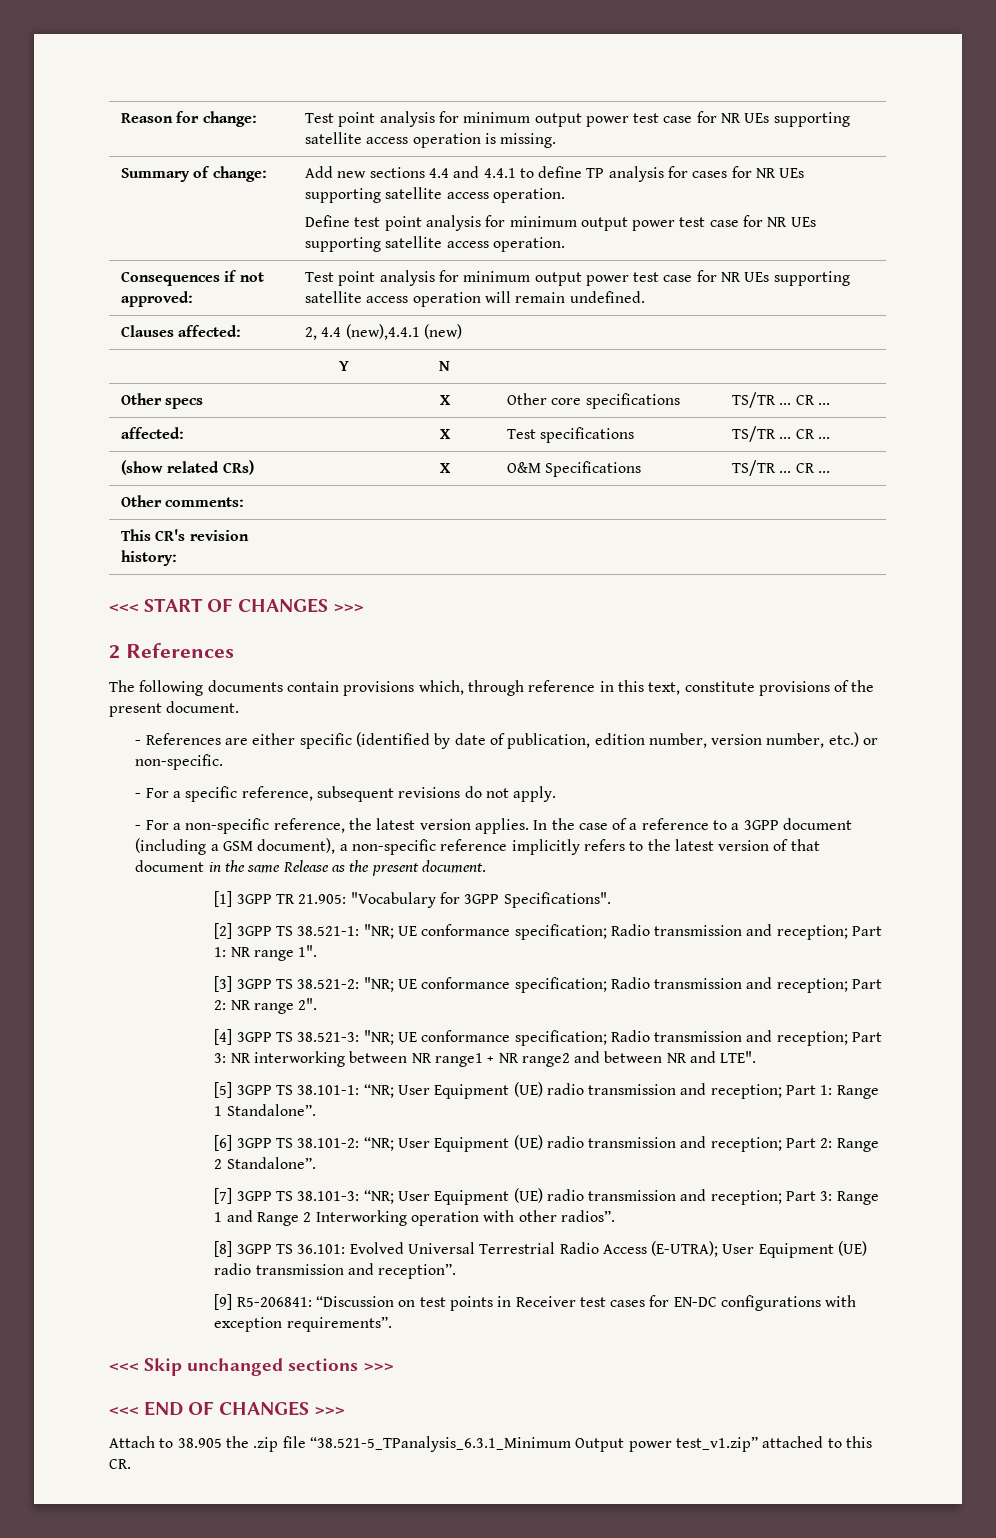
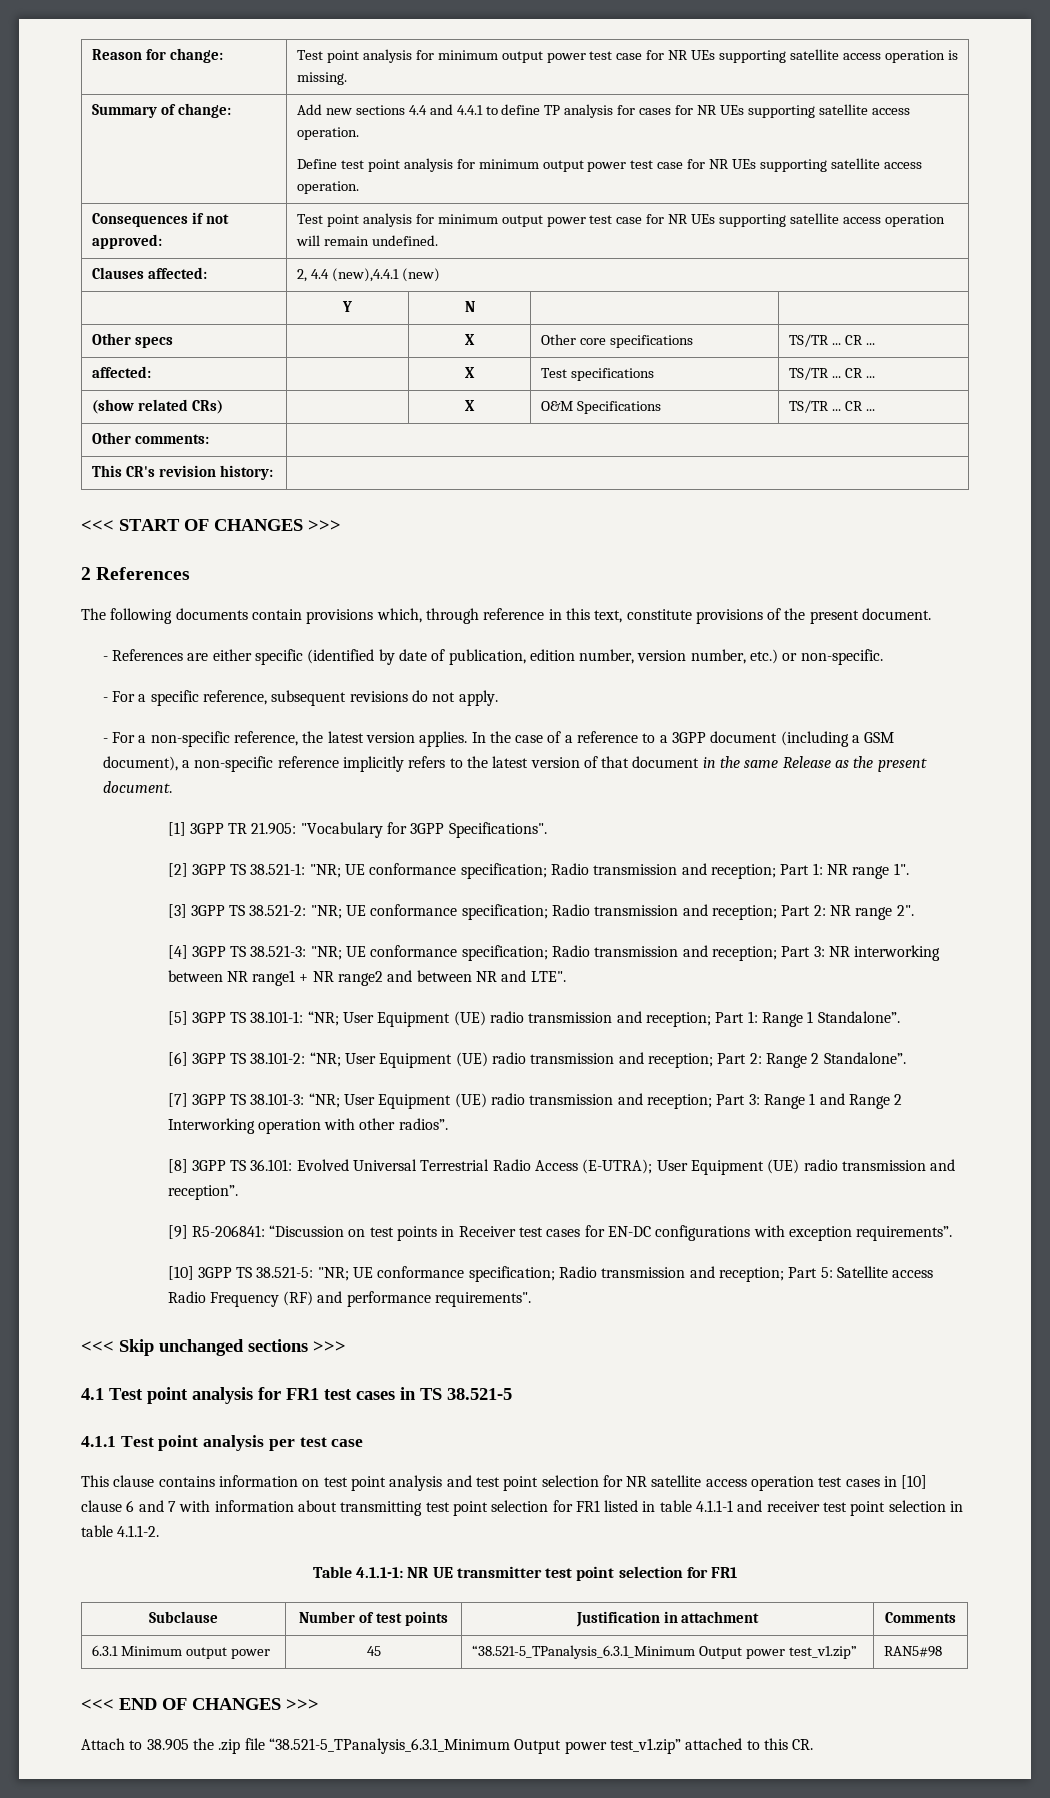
(392, 1324) none -> [167,1266,934,1282] [167,1291,532,1307] // [10] 3GPP TS 38.521-5: "NR; UE conformance specification; Radio transmission and reception; Part 5: Satellite access Radio Frequency (RF) and performance requirements".
(394, 1367) none -> [81,1387,512,1404] [81,1435,364,1451] [81,1475,928,1491] [81,1500,964,1516] [81,1525,160,1537] [312,1566,738,1581] [149,1611,218,1623] [299,1611,448,1626] [575,1611,760,1627] [885,1612,956,1623] [92,1645,270,1659] [366,1646,381,1656] [472,1645,857,1659] [884,1646,943,1657] // 4.1 Test point analysis for FR1 test cases in TS 38.521-5 // 4.1.1 Test point analysis per test case // This clause contains information on test point analysis and test point selection for NR satellite access operation test cases in [10] clause 6 and 7 with information about transmitting test point selection for FR1 listed in table 4.1.1-1 and receiver test point selection in table 4.1.1-2. // Table 4.1.1-1: NR UE transmitter test point selection for FR1 // Subclause | Number of test points | Justification in attachment | Comments // 6.3.1 Minimum output power | 45 | “38.521-5_TPanalysis_6.3.1_Minimum Output power test_v1.zip” | RAN5#98

